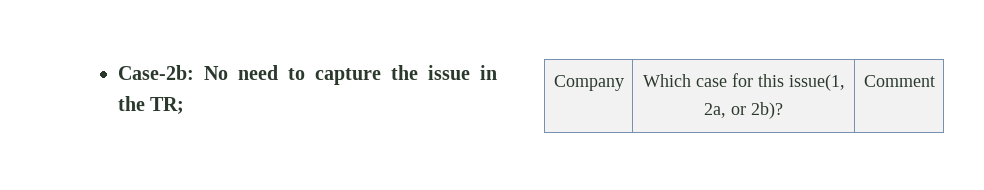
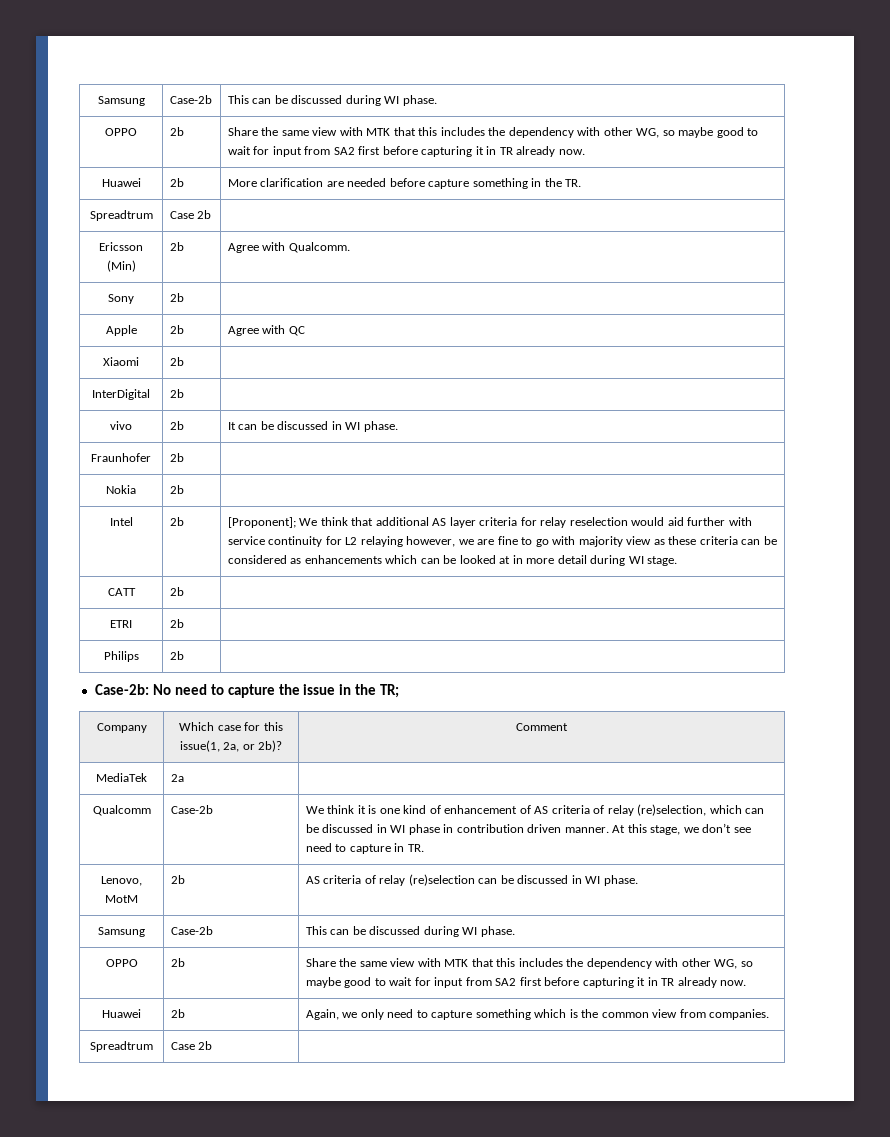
(118, 72) none -> [97,96,145,106] [169,95,212,104] [227,95,437,106] [105,128,137,136] [169,127,184,136] [227,127,759,138] [227,146,585,157] [101,178,141,187] [169,178,184,187] [227,178,582,189] [89,210,153,221] [169,210,212,219] [99,242,143,251] [106,260,136,272] [169,242,184,251] [227,242,350,253] [108,294,134,304] [169,293,184,302] [105,325,137,336] [169,325,184,334] [227,325,305,336] [103,357,139,366] [169,357,184,366] [92,389,150,400] [169,389,184,398] [110,421,132,430] [169,421,184,430] [227,421,398,432] [91,453,151,462] [169,453,184,462] [106,485,136,494] [169,485,184,494] [109,517,133,526] [169,517,184,526] [227,517,752,528] [227,536,777,547] [227,555,678,566] [107,588,136,596] [169,587,184,596] [110,620,132,628] [169,619,184,628] [103,651,139,662] [169,651,184,660] Samsung | Case-2b | This can be discussed during WI phase. // OPPO | 2b | Share the same view with MTK that this includes the dependency with other WG, so maybe good to wait for input from SA2 first before capturing it in TR already now. // Huawei | 2b | More clarification are needed before capture something in the TR. // Spreadtrum | Case 2b | // Ericsson (Min) | 2b | Agree with Qualcomm. // Sony | 2b | // Apple | 2b | Agree with QC // Xiaomi | 2b | // InterDigital | 2b | // vivo | 2b | It can be discussed in WI phase. // Fraunhofer | 2b | // Nokia | 2b | // Intel | 2b | [Proponent]; We think that additional AS layer criteria for relay reselection would aid further with service continuity for L2 relaying however, we are fine to go with majority view as these criteria can be considered as enhancements which can be looked at in more detail during WI stage. // CATT | 2b | // ETRI | 2b | // Philips | 2b | //
(935, 81) none -> [96,773,147,782] [170,774,184,782] [92,805,151,816] [170,805,213,814] [305,804,765,816] [305,823,751,835] [305,843,424,854] [101,876,142,886] [105,895,138,903] [170,875,185,884] [305,874,638,886] [98,927,145,937] [170,926,213,935] [305,926,515,937] [105,959,138,967] [170,958,185,967] [305,958,753,969] [305,977,747,988] [102,1009,141,1018] [170,1009,185,1018] [305,1009,770,1020] [90,1041,153,1052] [170,1041,213,1050] // MediaTek | 2a | // Qualcomm | Case-2b | We think it is one kind of enhancement of AS criteria of relay (re)selection, which can be discussed in WI phase in contribution driven manner. At this stage, we don’t see need to capture in TR. // Lenovo, MotM | 2b | AS criteria of relay (re)selection can be discussed in WI phase. // Samsung | Case-2b | This can be discussed during WI phase. // OPPO | 2b | Share the same view with MTK that this includes the dependency with other WG, so maybe good to wait for input from SA2 first before capturing it in TR already now. // Huawei | 2b | Again, we only need to capture something which is the common view from companies. // Spreadtrum | Case 2b |

